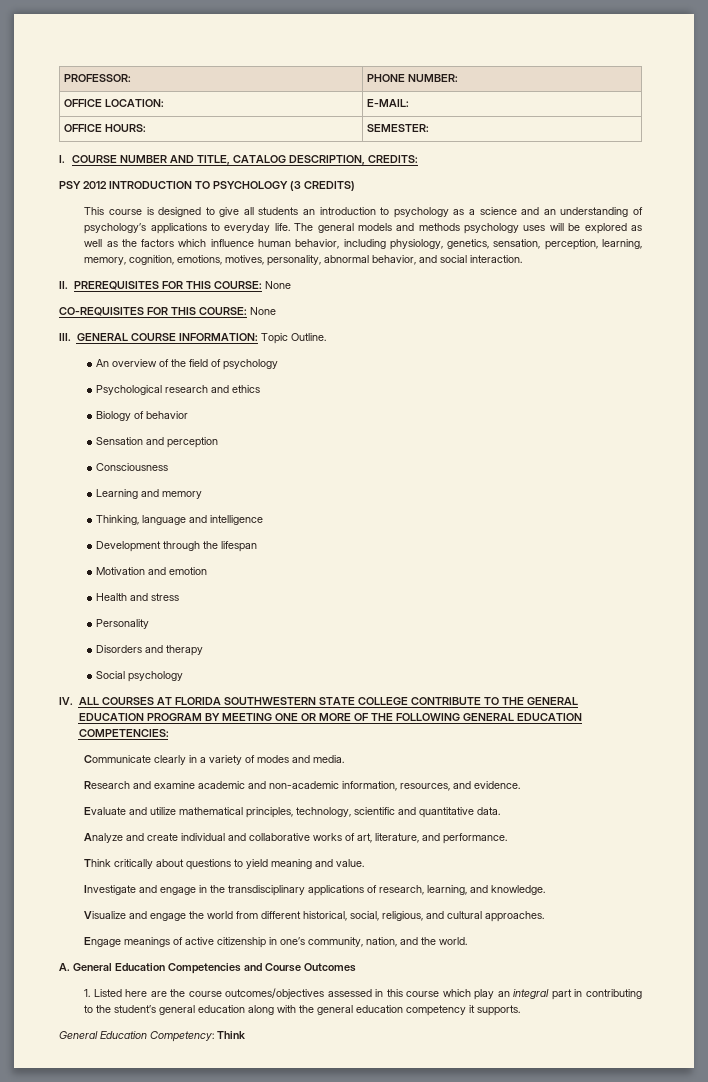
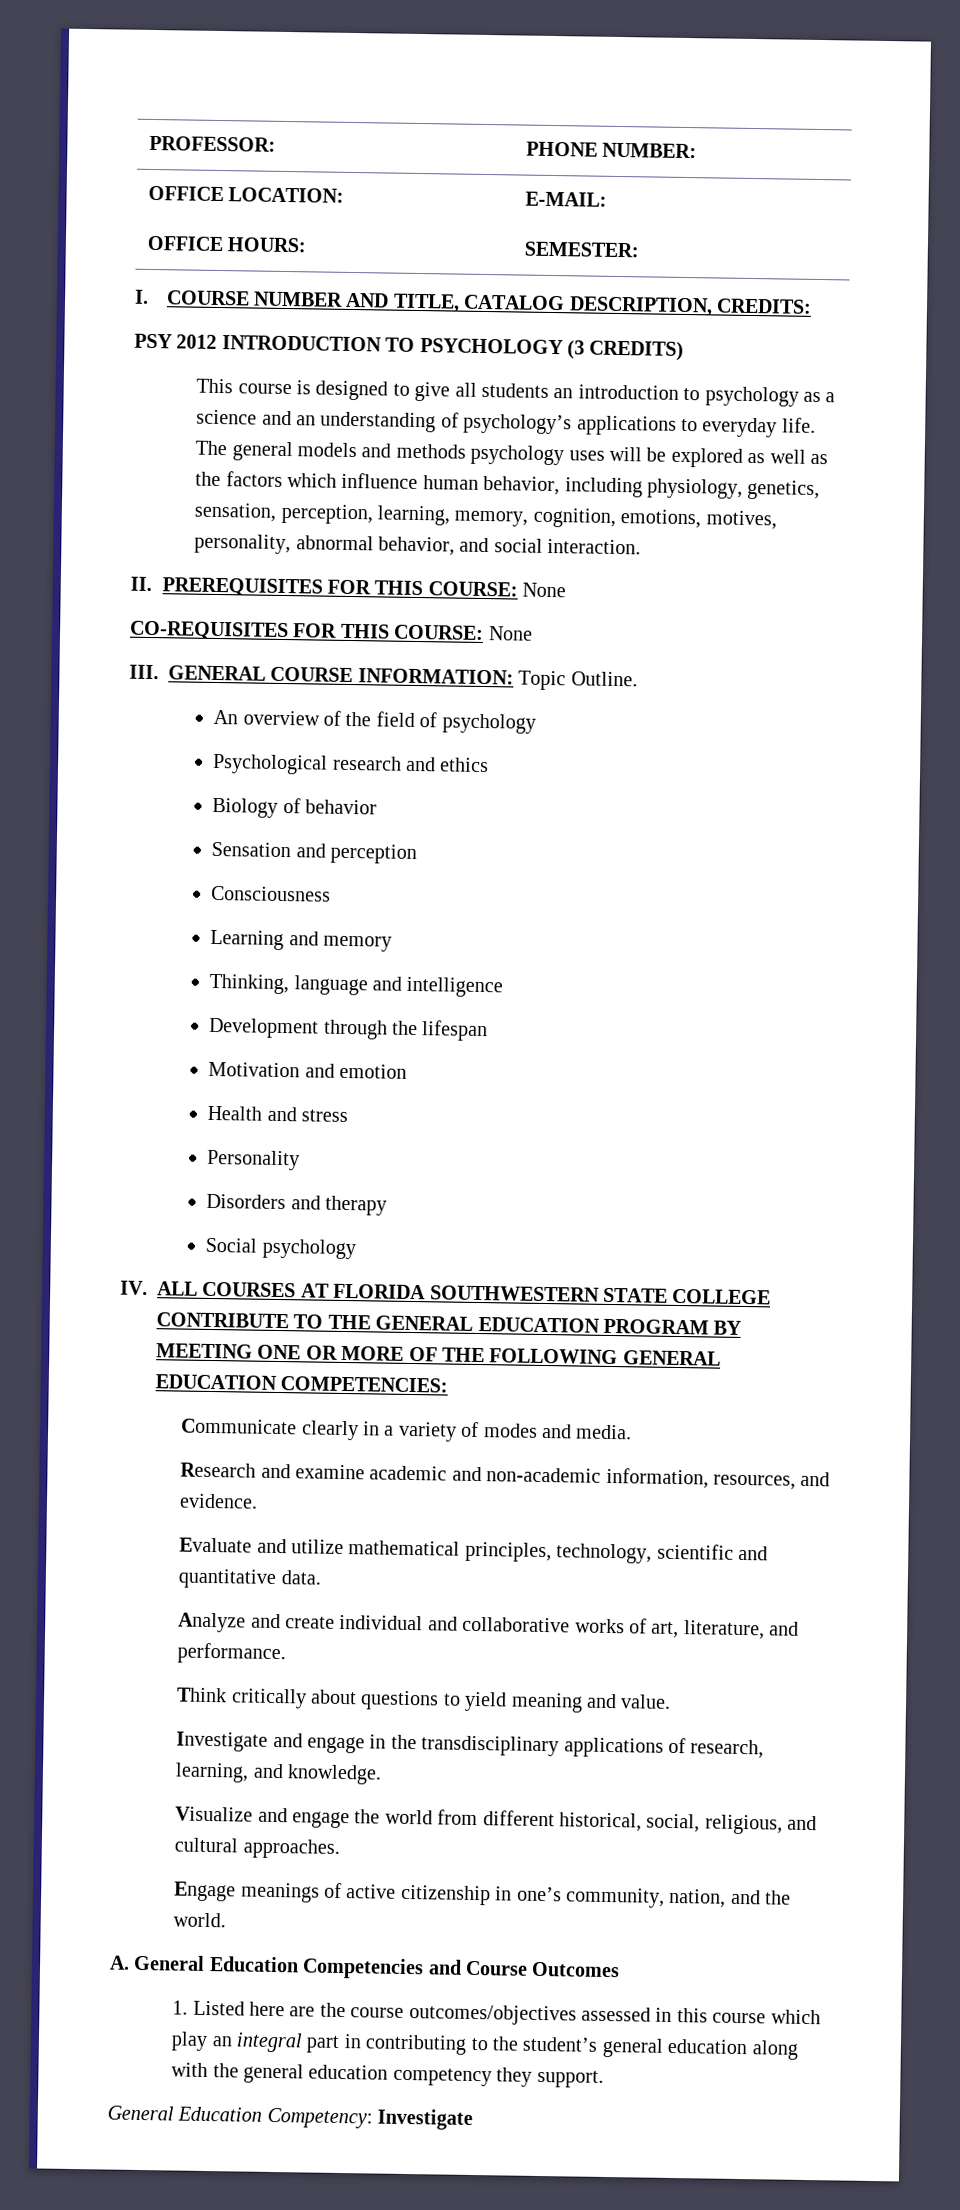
[469,1005,521,1016] it supports. -> [496,2067,604,2088] they support.
[217,1031,245,1039] Think -> [377,2108,474,2131] Investigate

